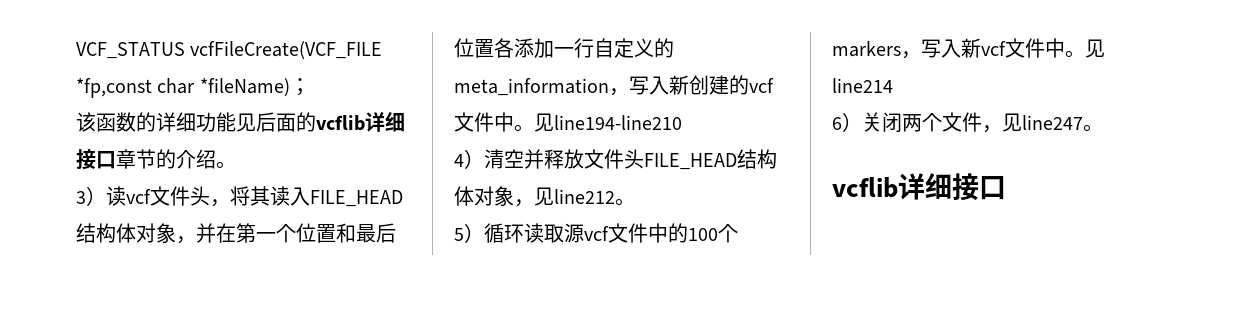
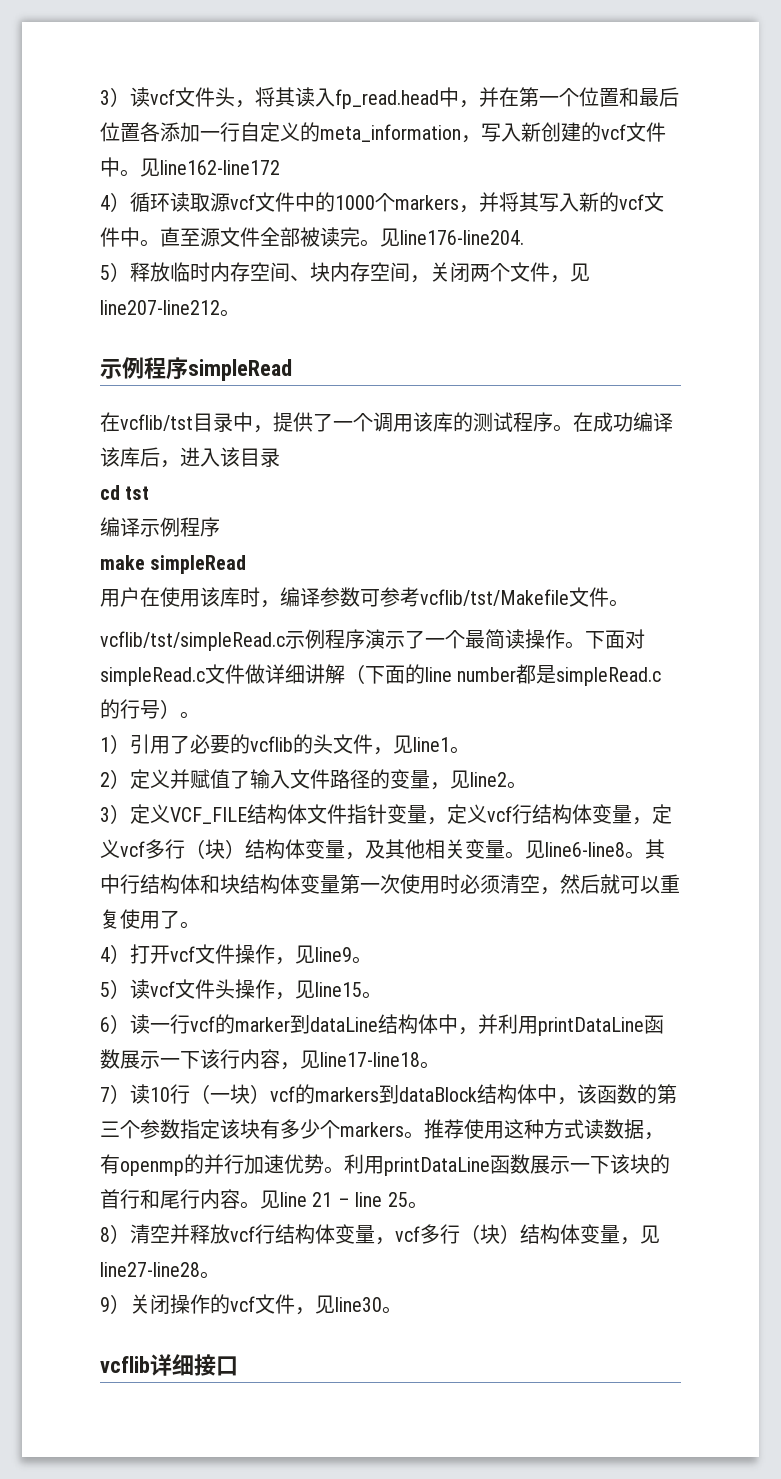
[76,41,383,60] [76,78,310,98] [76,112,405,132] [76,149,236,170] VCF_STATUS vcfFileCreate(VCF_FILE *fp,const char *fileName)； // 该函数的详细功能见后面的vcflib详细接口章节的介绍。 // -> (100, 97) none
[310,190,403,207] [76,223,176,243] FILE_HEAD结构体对象 -> [335,87,459,109] fp_read.head中
[554,115,682,130] [454,149,777,170] [454,186,635,207] [454,223,484,243] line194-line210 // 4）清空并释放文件头FILE_HEAD结构体对象，见line212。 // 5） -> [160,160,280,175] [100,192,130,212] line162-line172 // 4）
[688,228,718,241] 100 -> [335,195,375,210] 1000
[921,38,1105,58] [832,78,893,93] [832,112,1083,133] 写入新vcf文件中。见line214 // 6）关闭两个文件，见line247 -> [479,192,664,212] [100,227,524,247] [100,262,590,283] [100,300,240,317] [100,357,292,381] [100,412,673,433] [100,447,280,468] [100,485,150,500] [100,517,220,537] [100,555,247,574] [100,587,629,608] [100,629,645,651] [100,664,662,686] [100,699,200,719] [100,734,470,755] [100,769,527,790] [100,804,672,825] [100,839,665,860] [100,874,680,895] [100,909,200,929] [100,944,372,965] [100,979,382,1000] [100,1014,664,1036] [100,1049,440,1070] [100,1084,677,1105] [100,1119,664,1140] [100,1154,670,1176] [100,1189,428,1209] [100,1224,660,1245] [100,1262,220,1279] [100,1294,382,1315] 并将其写入新的vcf文件中。直至源文件全部被读完。见line176-line204. // 5）释放临时内存空间、块内存空间，关闭两个文件，见line207-line212。 // 示例程序simpleRead // 在vcflib/tst目录中，提供了一个调用该库的测试程序。在成功编译该库后，进入该目录 // cd tst // 编译示例程序 // make simpleRead // 用户在使用该库时，编译参数可参考vcflib/tst/Makefile文件。 // vcflib/tst/simpleRead.c示例程序演示了一个最简读操作。下面对simpleRead.c文件做详细讲解（下面的line number都是simpleRead.c的行号）。 // 1）引用了必要的vcflib的头文件，见line1。 // 2）定义并赋值了输入文件路径的变量，见line2。 // 3）定义VCF_FILE结构体文件指针变量，定义vcf行结构体变量，定义vcf多行（块）结构体变量，及其他相关变量。见line6-line8。其中行结构体和块结构体变量第一次使用时必须清空，然后就可以重复使用了。 // 4）打开vcf文件操作，见line9。 // 5）读vcf文件头操作，见line15。 // 6）读一行vcf的marker到dataLine结构体中，并利用printDataLine函数展示一下该行内容，见line17-line18。 // 7）读10行（一块）vcf的markers到dataBlock结构体中，该函数的第三个参数指定该块有多少个markers。推荐使用这种方式读数据，有openmp的并行加速优势。利用printDataLine函数展示一下该块的首行和尾行内容。见line 21 – line 25。 // 8）清空并释放vcf行结构体变量，vcf多行（块）结构体变量，见line27-line28。 // 9）关闭操作的vcf文件，见line30

